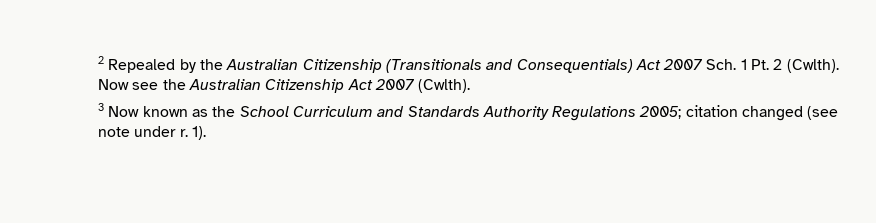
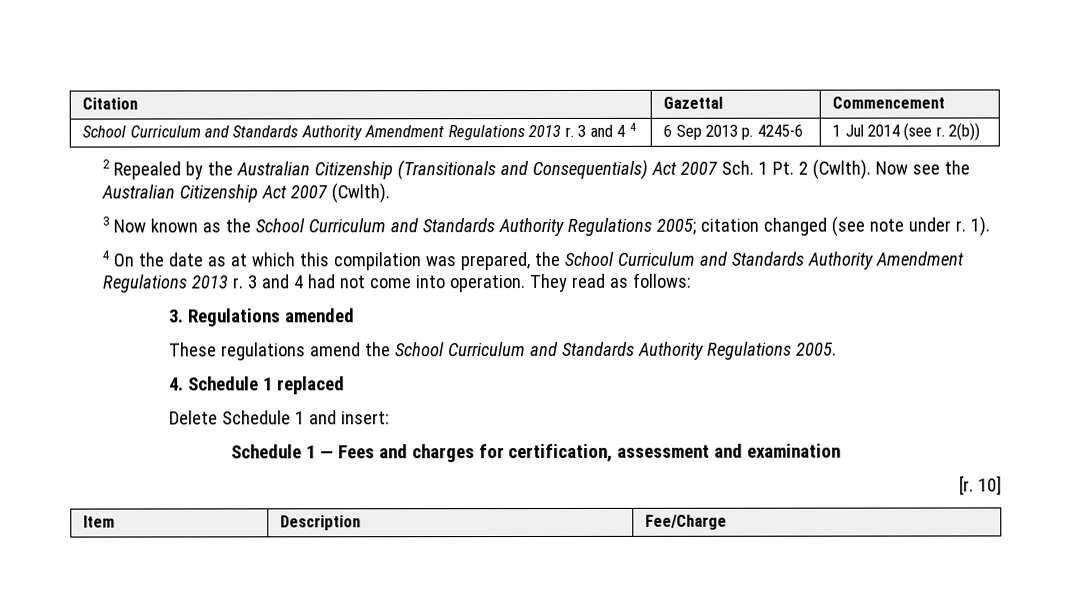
(97, 60) none -> [82,97,139,110] [663,96,724,109] [832,96,946,109] [82,122,636,141] [663,124,803,140] [832,122,981,141] Citation | Gazettal | Commencement // School Curriculum and Standards Authority Amendment Regulations 2013 r. 3 and 4 4 | 6 Sep 2013 p. 4245-6 | 1 Jul 2014 (see r. 2(b)) //
(206, 133) none -> [101,250,964,271] [101,272,691,293] [168,308,355,327] [168,341,837,361] [168,376,345,395] [168,410,390,425] [230,443,842,463] [959,475,1002,496] [83,515,116,528] [280,515,362,531] [645,514,728,530] // 4 On the date as at which this compilation was prepared, the School Curriculum and Standards Authority Amendment Regulations 2013 r. 3 and 4 had not come into operation. They read as follows: // 3. Regulations amended // These regulations amend the School Curriculum and Standards Authority Regulations 2005. // 4. Schedule 1 replaced // Delete Schedule 1 and insert: // Schedule 1 — Fees and charges for certification, assessment and examination // [r. 10] // Item | Description | Fee/Charge

